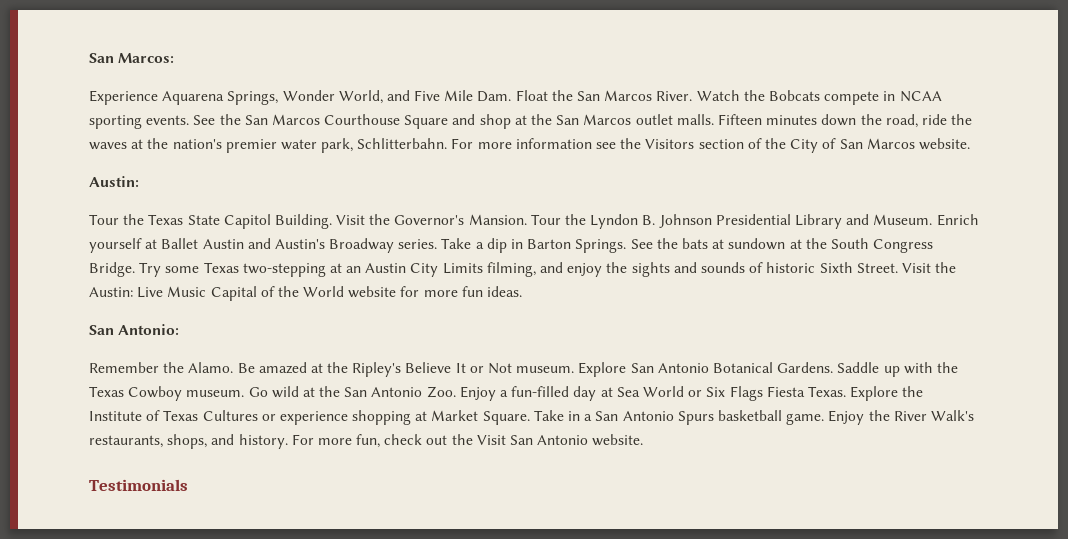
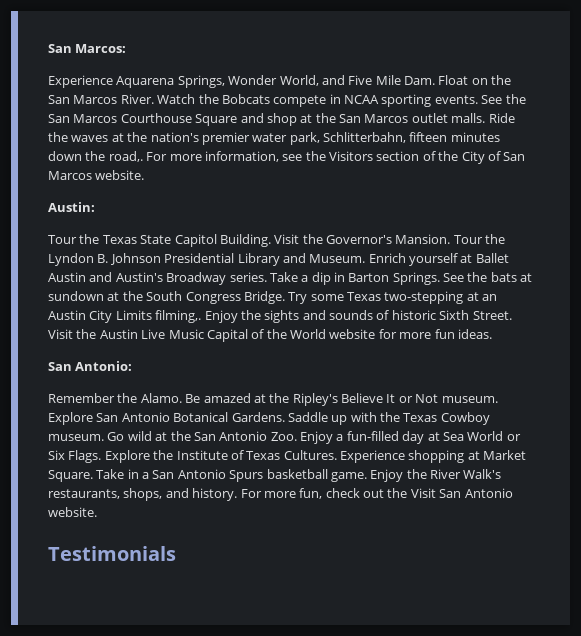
(548, 95) none -> [471,78,488,85] on
[717,114,947,128] Fifteen minutes down the road, ride -> [488,113,515,123] Ride
[357,138,592,149] Schlitterbahn. For more information -> [323,132,500,143] [48,151,279,162] Schlitterbahn, fifteen minutes down the road,. For more information,
[486,262,603,277] filming, and enjoy -> [155,310,238,323] filming,. Enjoy
[89,287,133,297] Austin: -> [99,329,138,339] Austin
[729,386,846,401] Flags Fiesta Texas. -> [68,450,102,463] Flags.
[202,410,348,425] Cultures or experience -> [283,450,405,463] Cultures. Experience

